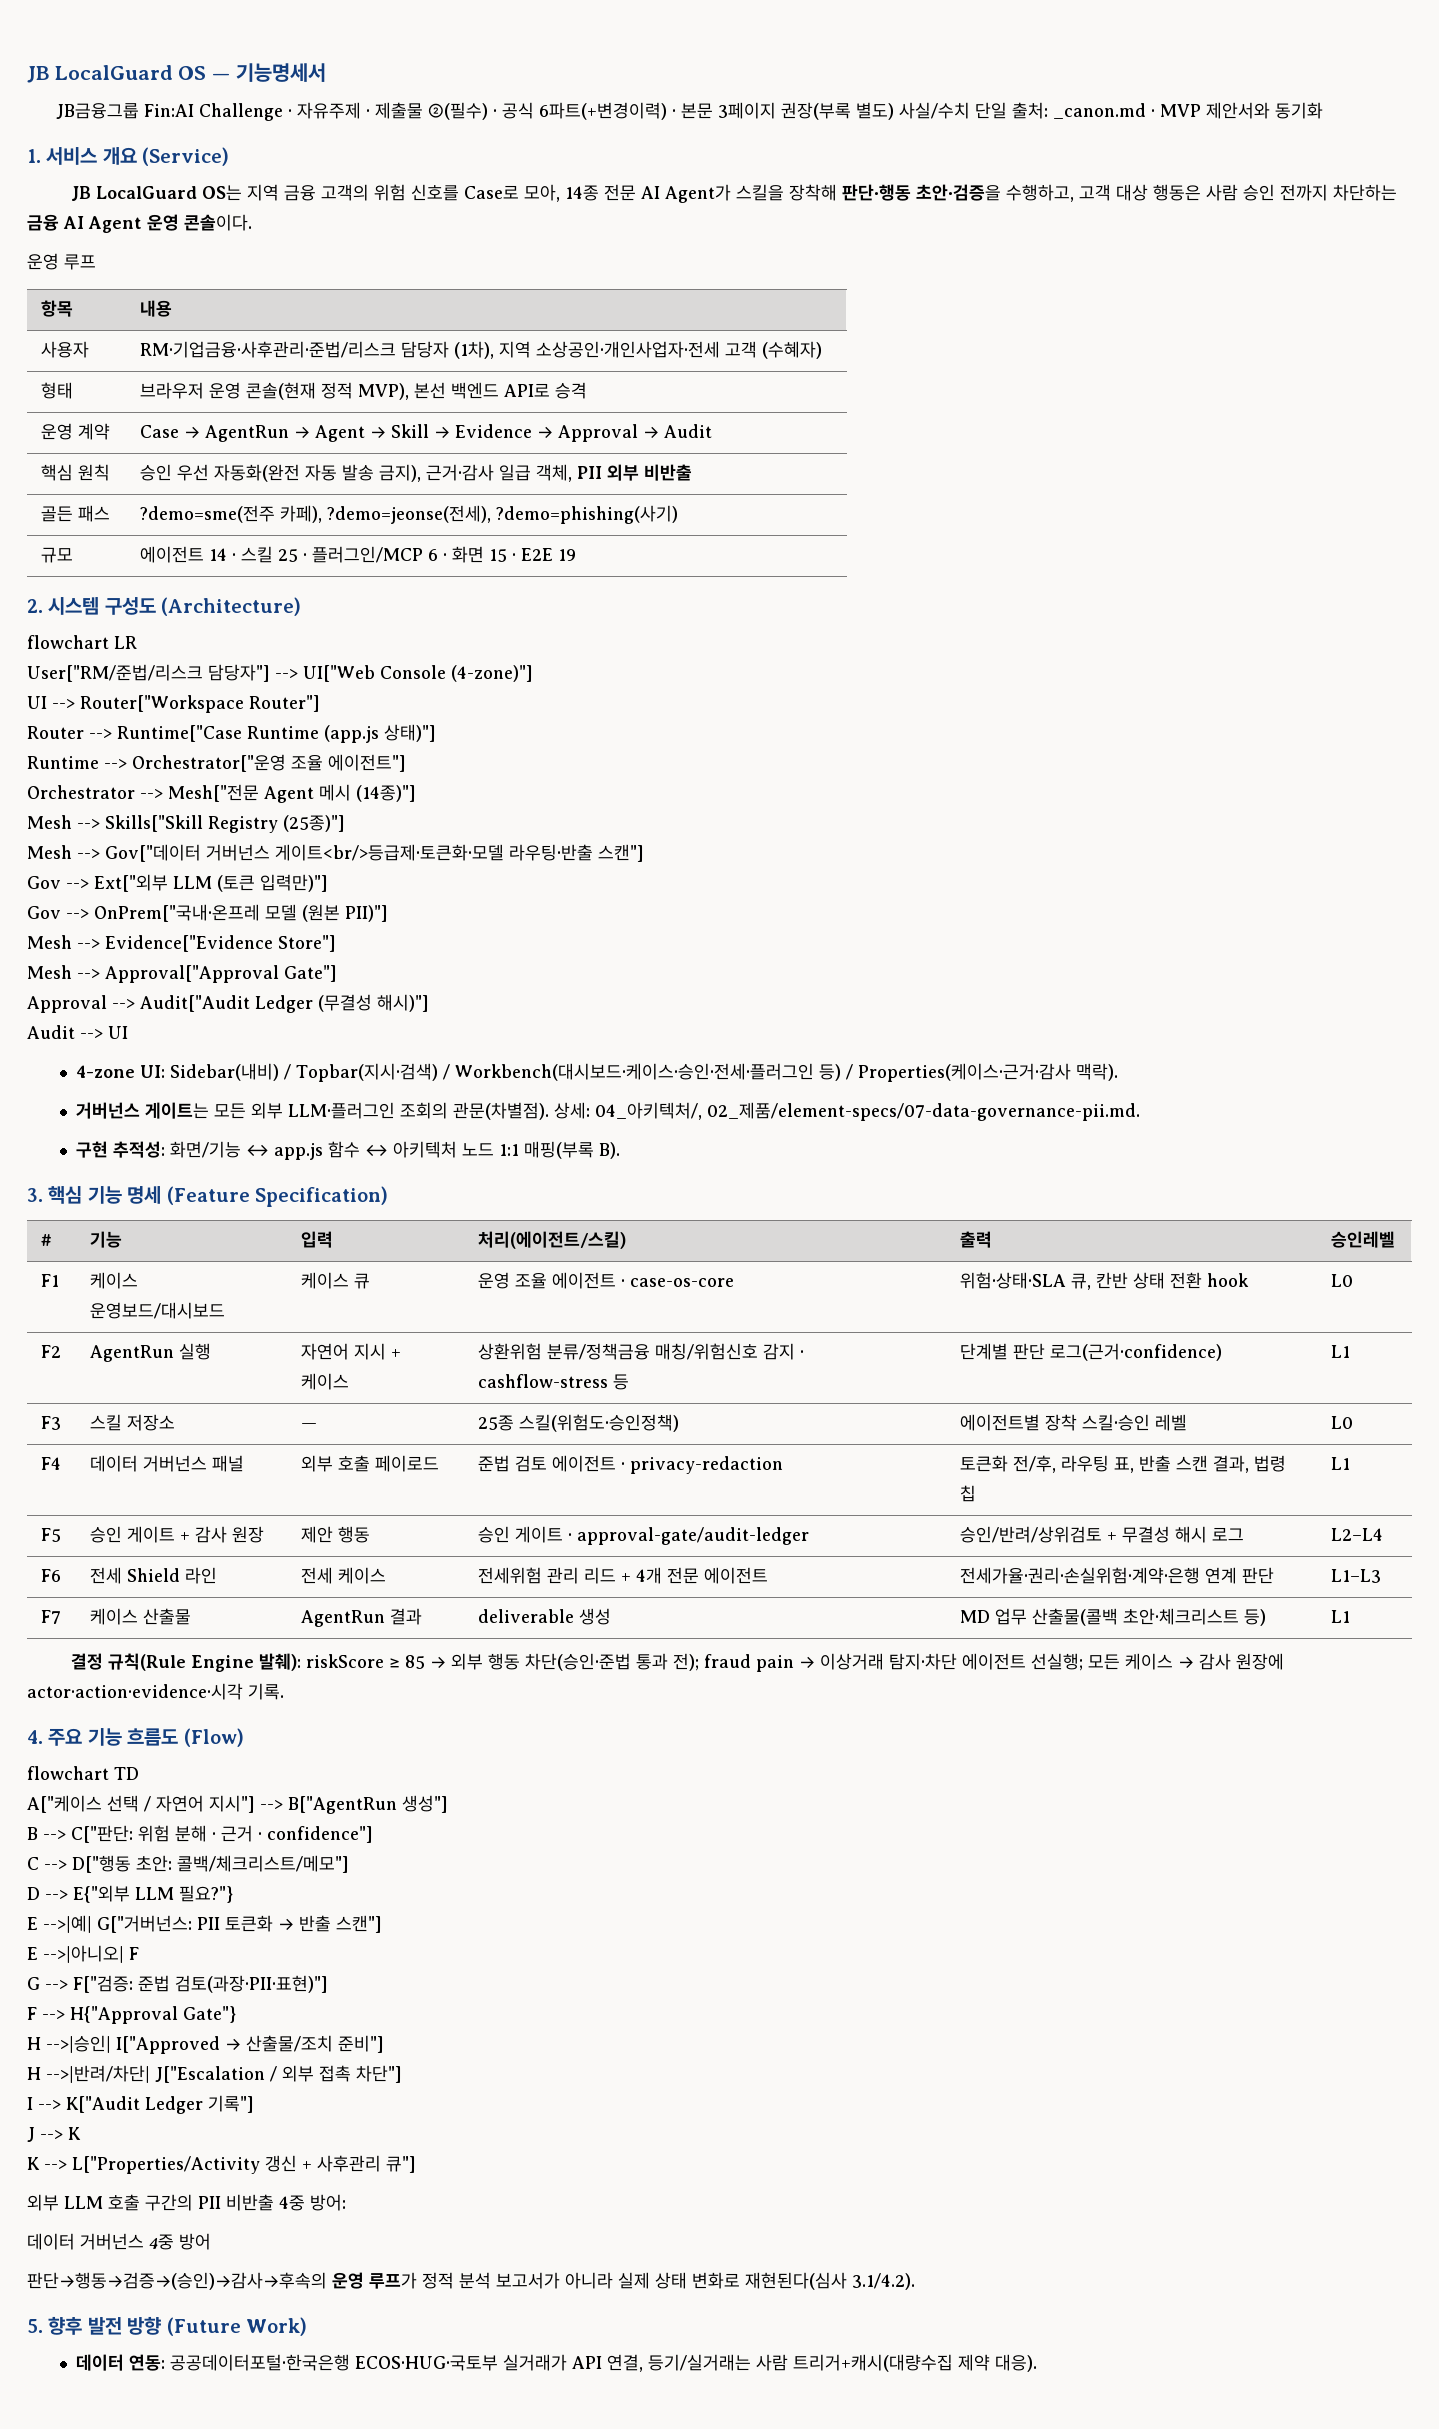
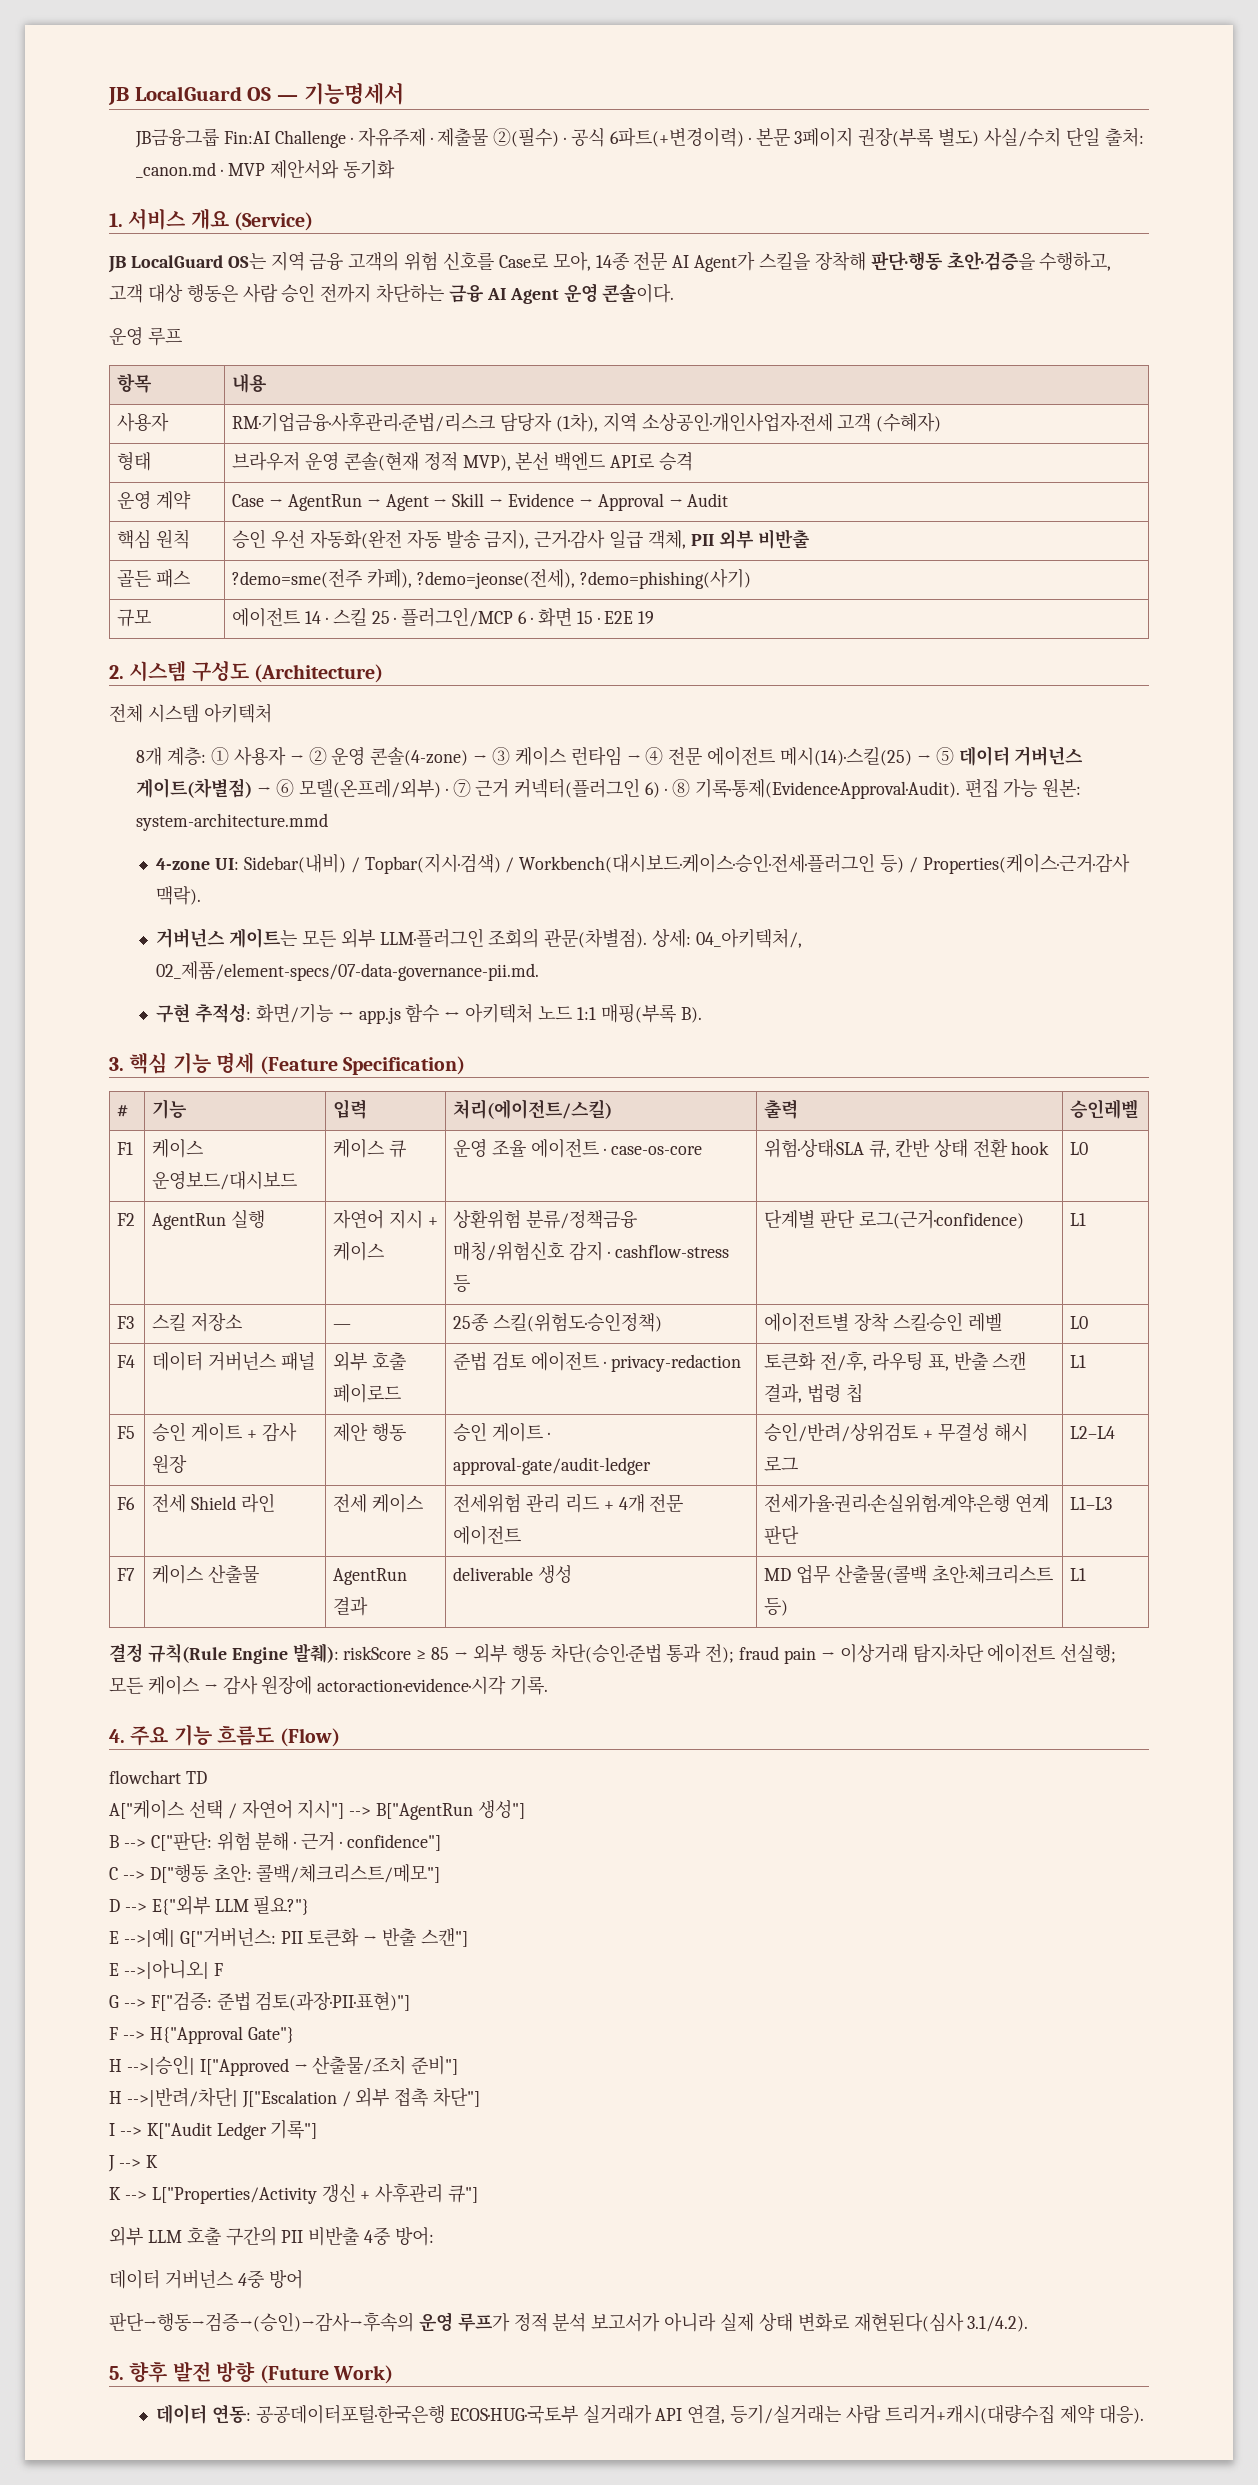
[27,635,137,649] [27,664,533,682] [27,695,320,713] [27,724,436,743] [27,754,406,772] [27,784,416,803] [27,815,345,833] [27,844,644,862] [27,874,328,892] [27,904,388,922] [27,935,336,952] [27,965,337,983] [27,994,429,1013] [27,1025,128,1039] flowchart LR // User["RM/준법/리스크 담당자"] --> UI["Web Console (4-zone)"] // UI --> Router["Workspace Router"] // Router --> Runtime["Case Runtime (app.js 상태)"] // Runtime --> Orchestrator["운영 조율 에이전트"] // Orchestrator --> Mesh["전문 Agent 메시 (14종)"] // Mesh --> Skills["Skill Registry (25종)"] // Mesh --> Gov["데이터 거버넌스 게이트<br/>등급제·토큰화·모델 라우팅·반출 스캔"] // Gov --> Ext["외부 LLM (토큰 입력만)"] // Gov --> OnPrem["국내·온프레 모델 (원본 PII)"] // Mesh --> Evidence["Evidence Store"] // Mesh --> Approval["Approval Gate"] // Approval --> Audit["Audit Ledger (무결성 해시)"] // Audit --> UI -> [109,703,272,723] [136,746,1084,766] [136,778,1082,799] [136,813,329,831] 전체 시스템 아키텍처 // 8개 계층: ① 사용자 → ② 운영 콘솔(4-zone) → ③ 케이스 런타임 → ④ 전문 에이전트 메시(14)·스킬(25) → ⑤ 데이터 거버넌스 게이트(차별점) → ⑥ 모델(온프레/외부) · ⑦ 근거 커넥터(플러그인 6) · ⑧ 기록·통제(Evidence·Approval·Audit). 편집 가능 원본: system-architecture.mmd

